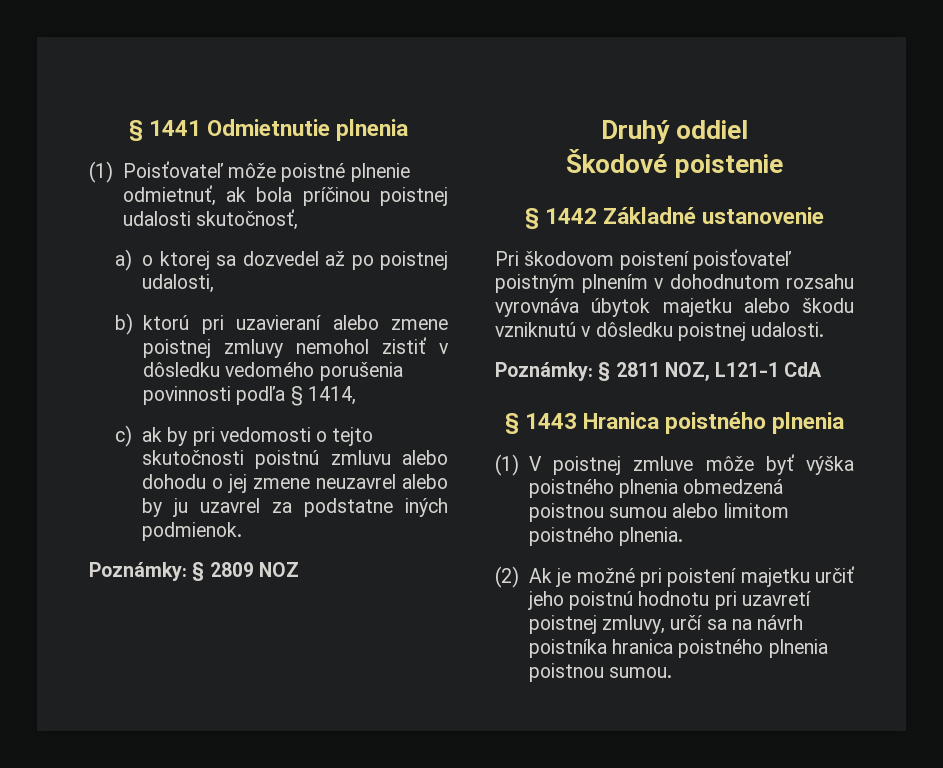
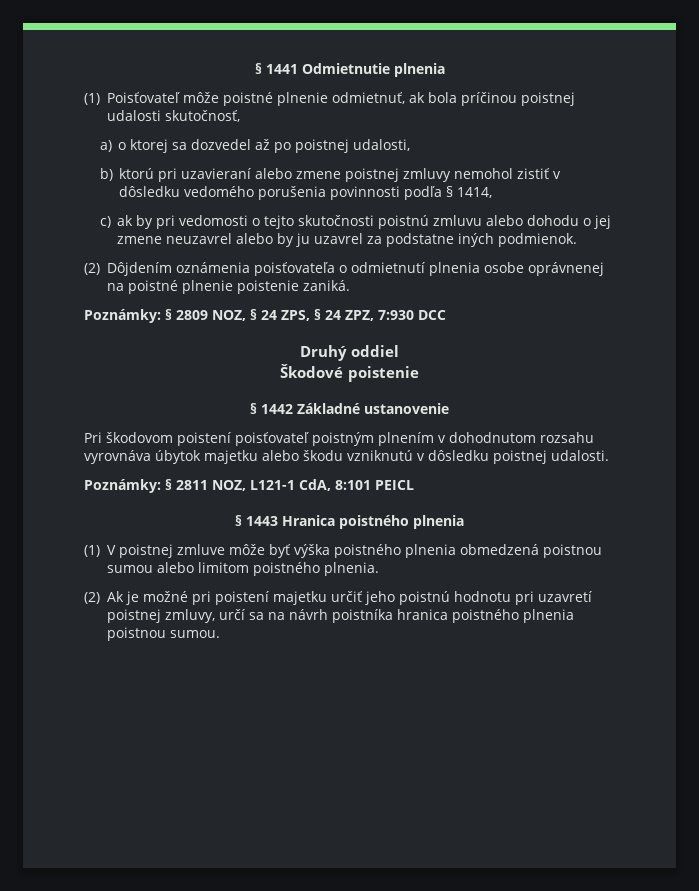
[89,562,299,581] Poznámky: § 2809 NOZ -> [84,262,604,276] [106,280,350,294] [84,309,446,323] (2) Dôjdením oznámenia poisťovateľa o odmietnutí plnenia osobe oprávnenej na poistné plnenie poistenie zaniká. // Poznámky: § 2809 NOZ, § 24 ZPS, § 24 ZPZ, 7:930 DCC
[784,362,823,377] CdA -> [299,479,414,491] CdA, 8:101 PEICL

